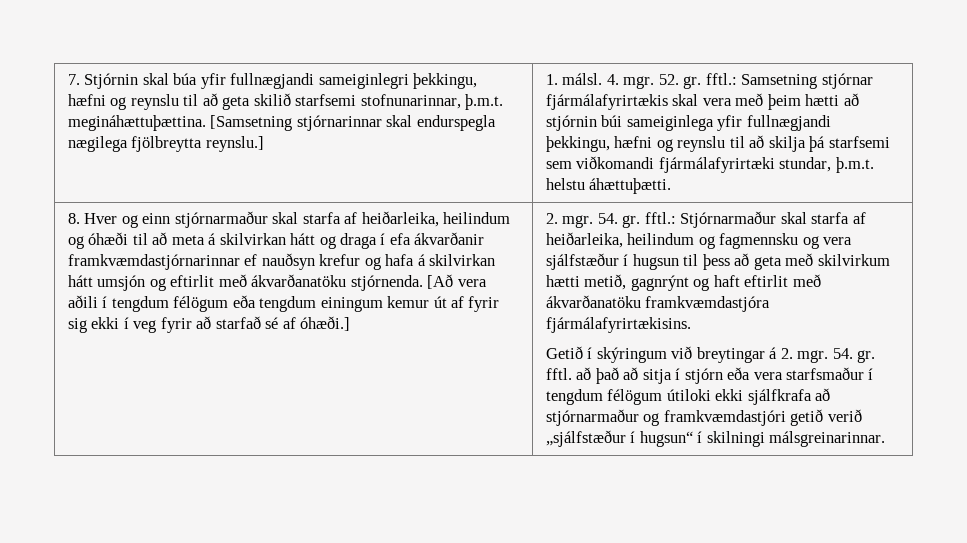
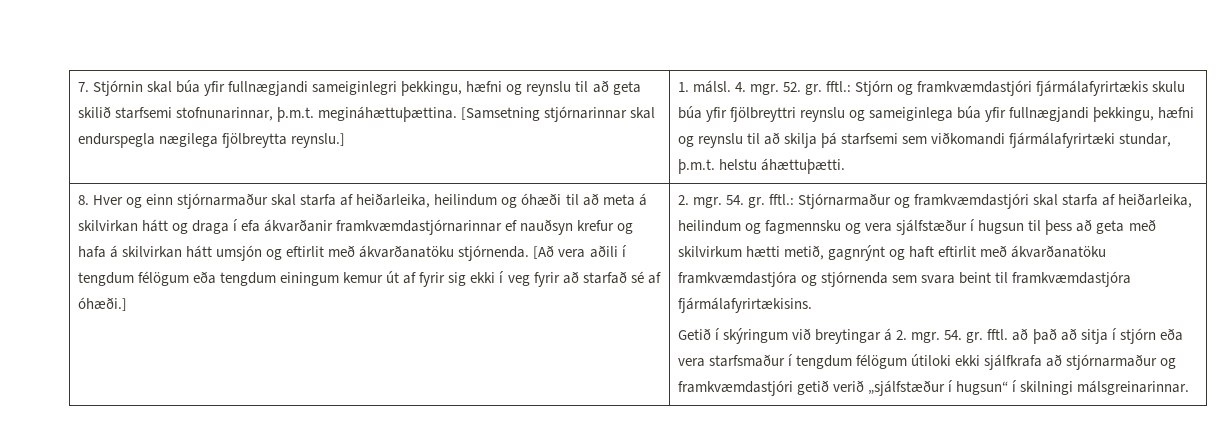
[741,73,873,89] [545,93,859,110] [545,115,714,131] Samsetning stjórnar fjármálafyrirtækis skal vera með þeim hætti að stjórnin búi sameiginlega -> [855,80,1186,96] [677,106,982,122] Stjórn og framkvæmdastjóri fjármálafyrirtækis skulu búa yfir fjölbreyttri reynslu og sameiginlega búa
(777, 219) none -> [894,193,1030,209] og framkvæmdastjóri
(771, 304) none -> [800,271,1132,287] og stjórnenda sem svara beint til framkvæmdastjóra

